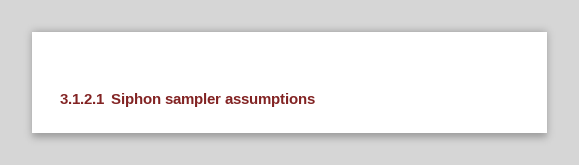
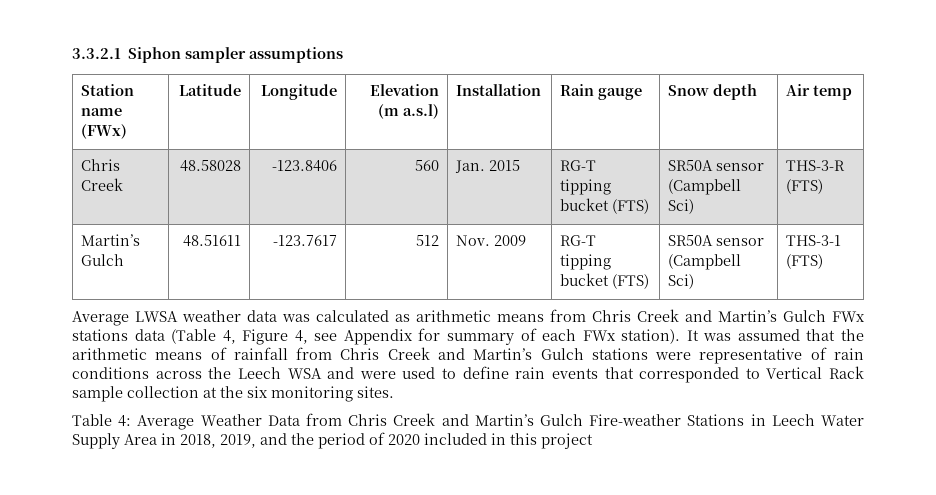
[60,94,104,104] 3.1.2.1 -> [72,48,121,59] 3.3.2.1
(316, 100) none -> [81,84,135,96] [81,108,123,116] [81,124,128,139] [178,84,241,96] [260,84,337,100] [369,84,439,96] [377,104,439,119] [456,84,542,96] [560,84,643,100] [668,84,758,100] [786,84,853,100] [81,159,121,171] [81,178,124,191] [179,160,241,172] [271,160,337,172] [414,160,439,171] [455,160,521,173] [560,160,597,171] [560,179,612,195] [560,198,650,214] [668,160,765,171] [668,179,742,195] [668,199,695,214] [786,160,846,171] [786,179,824,194] [81,234,141,246] [81,254,125,266] [182,235,241,247] [272,235,337,246] [415,235,439,246] [456,235,527,246] [560,235,597,246] [560,254,612,270] [560,273,650,289] [668,235,765,246] [668,254,742,270] [668,274,695,289] [786,235,842,246] [786,254,824,269] [72,309,865,326] [72,328,864,345] [72,347,865,364] [72,366,864,383] [72,386,394,402] [72,413,865,430] [72,432,593,449] // Station name (FWx) | Latitude | Longitude | Elevation (m a.s.l) | Installation | Rain gauge | Snow depth | Air temp // Chris Creek | 48.58028 | -123.8406 | 560 | Jan. 2015 | RG-T tipping bucket (FTS) | SR50A sensor (Campbell Sci) | THS-3-R (FTS) // Martin’s Gulch | 48.51611 | -123.7617 | 512 | Nov. 2009 | RG-T tipping bucket (FTS) | SR50A sensor (Campbell Sci) | THS-3-1 (FTS) // Average LWSA weather data was calculated as arithmetic means from Chris Creek and Martin’s Gulch FWx stations data (Table 4, Figure 4, see Appendix for summary of each FWx station). It was assumed that the arithmetic means of rainfall from Chris Creek and Martin’s Gulch stations were representative of rain conditions across the Leech WSA and were used to define rain events that corresponded to Vertical Rack sample collection at the six monitoring sites. // Table 4: Average Weather Data from Chris Creek and Martin’s Gulch Fire-weather Stations in Leech Water Supply Area in 2018, 2019, and the period of 2020 included in this project

